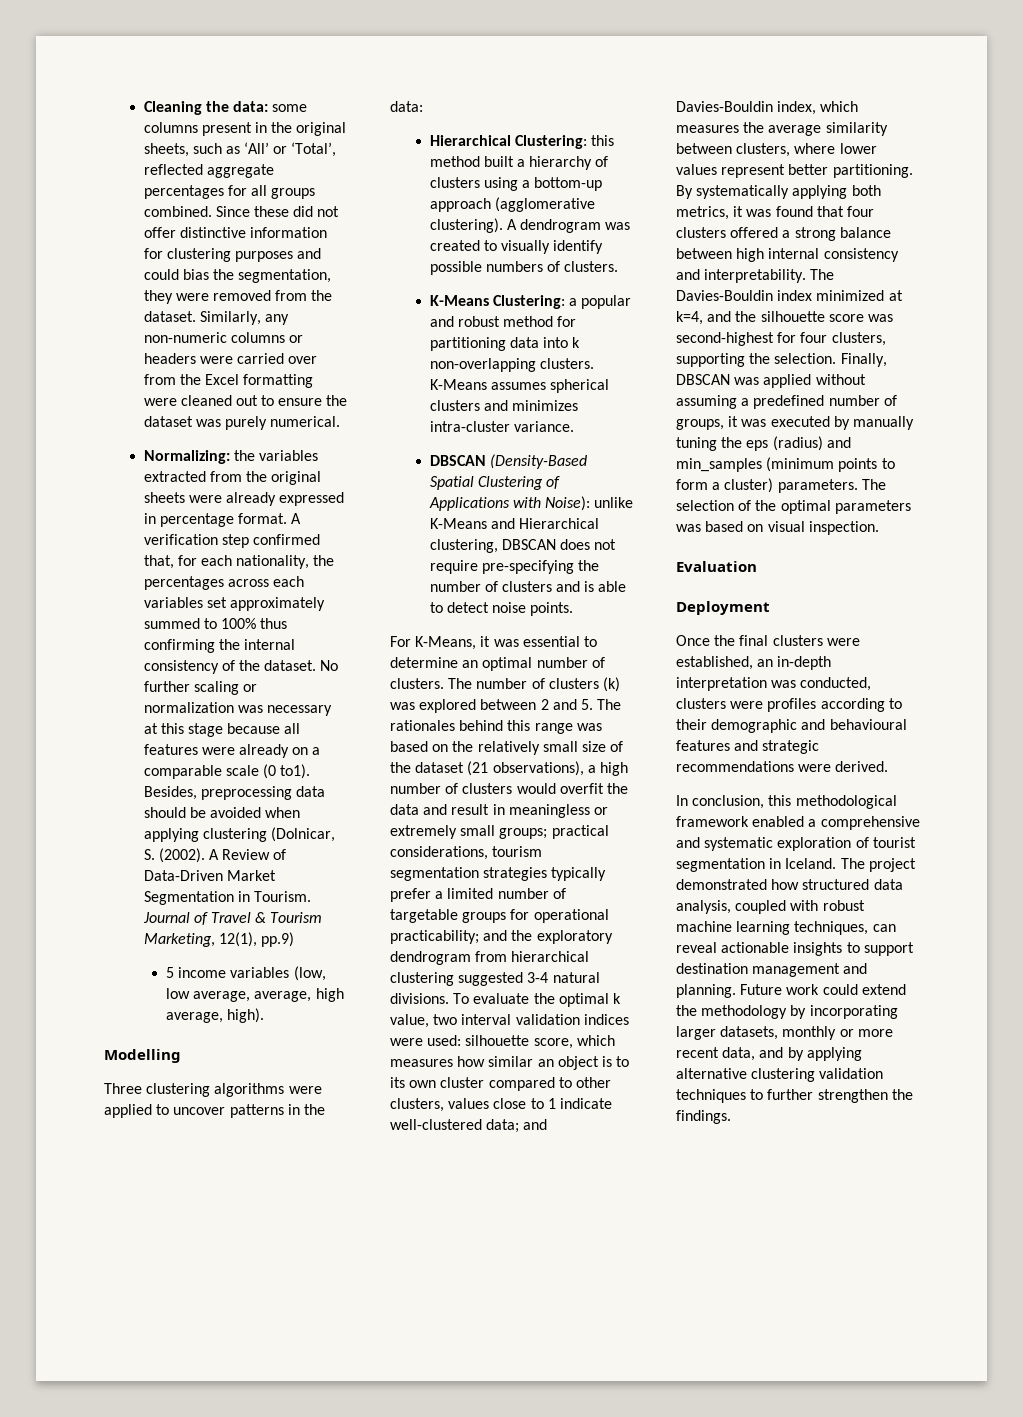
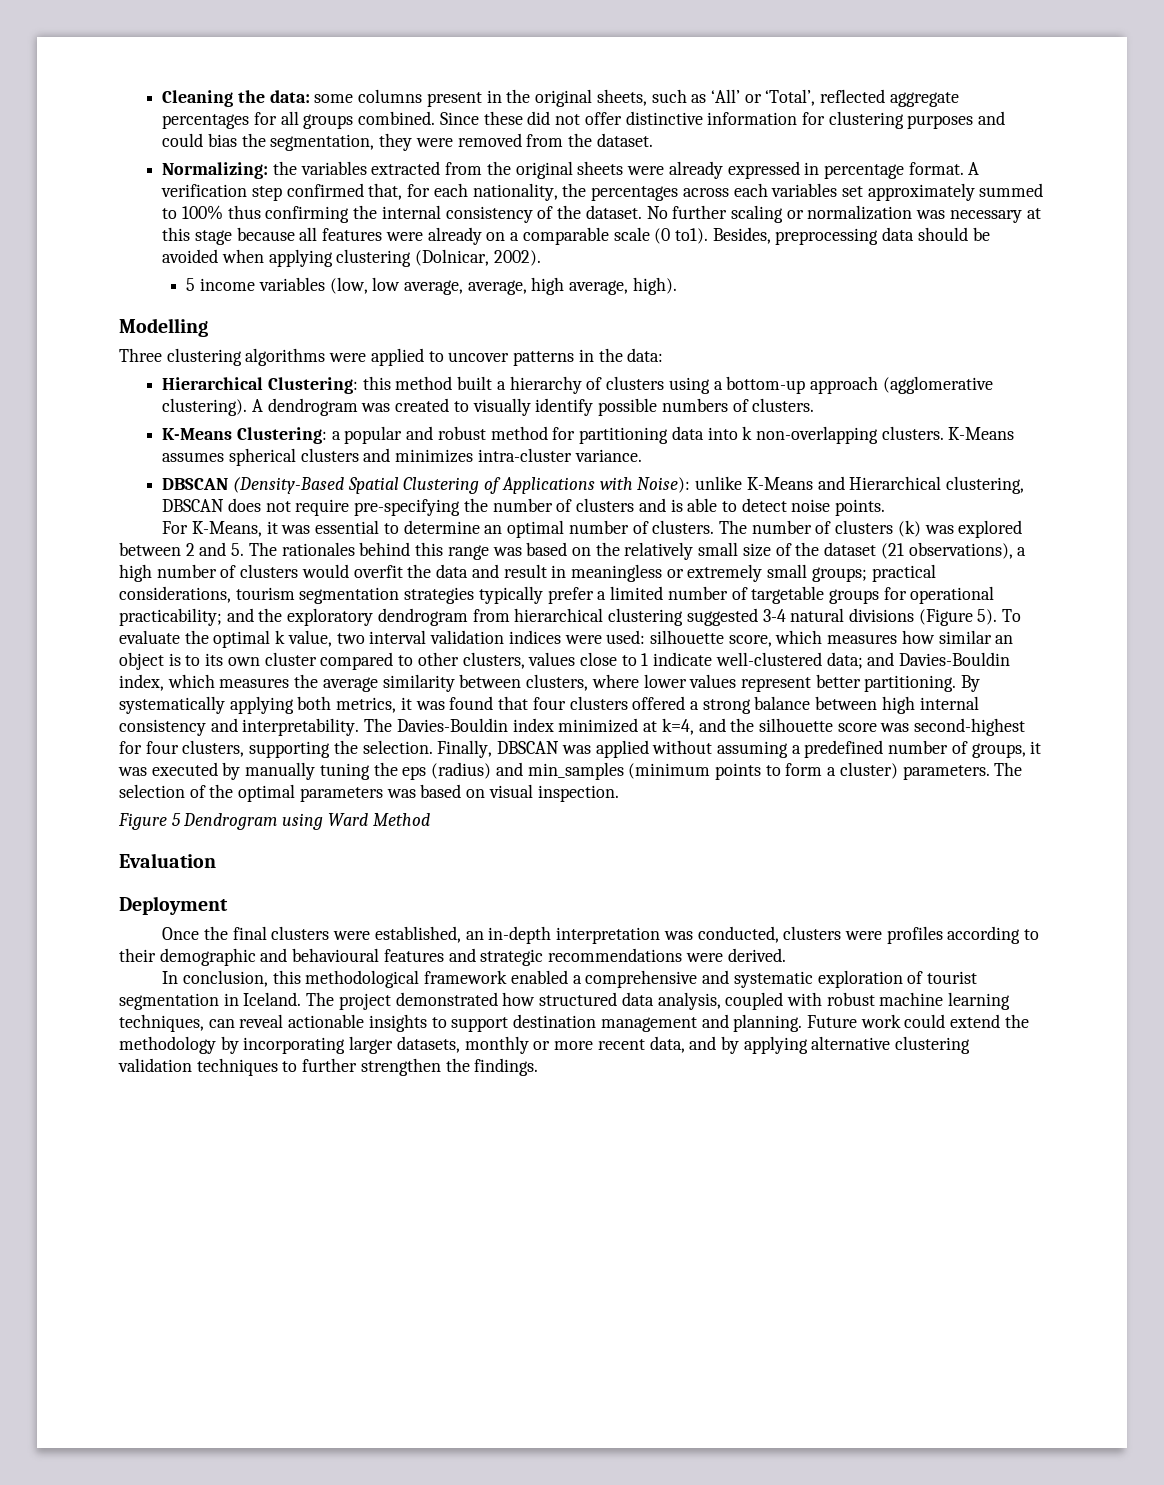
[199,311,289,325] [143,332,303,343] [143,353,318,364] [143,374,314,388] [143,395,348,406] [143,416,341,430] Similarly, any non-numeric columns or headers were carried over from the Excel formatting were cleaned out to ensure the dataset was purely numerical. -> (653, 140) none
[143,848,287,863] [143,870,276,881] [143,891,311,905] [142,912,323,925] [143,932,294,947] S. (2002). A Review of Data-Driven Market Segmentation in Tourism. Journal of Travel & Tourism Marketing, 12(1), pp.9) -> [493,250,541,266] 2002).
[390,993,449,1004] divisions. -> [848,608,998,626] divisions (Figure 5).
(879, 528) none -> [118,813,430,830] // Figure 5 Dendrogram using Ward Method

